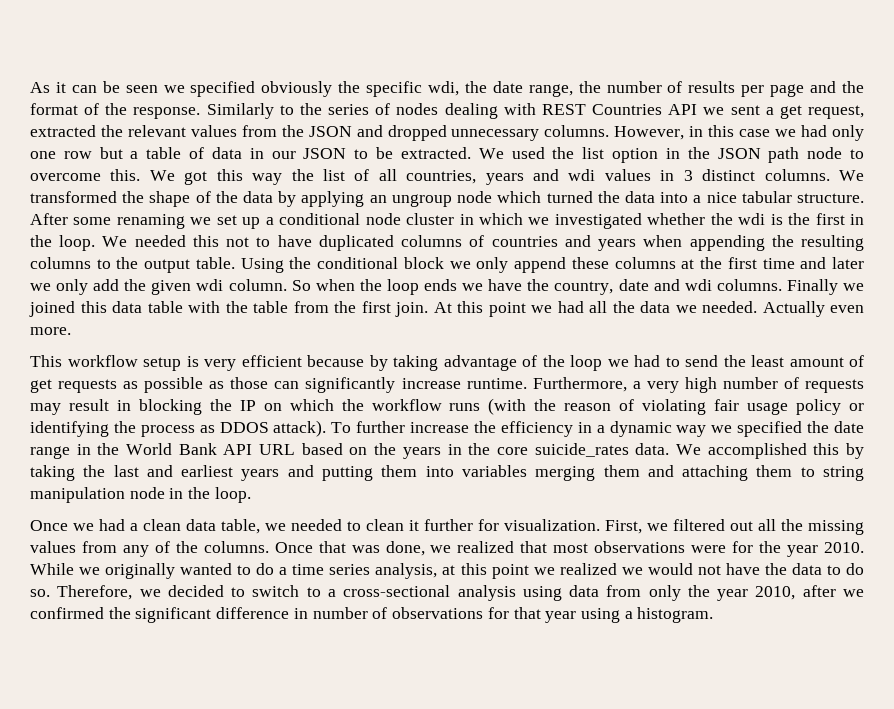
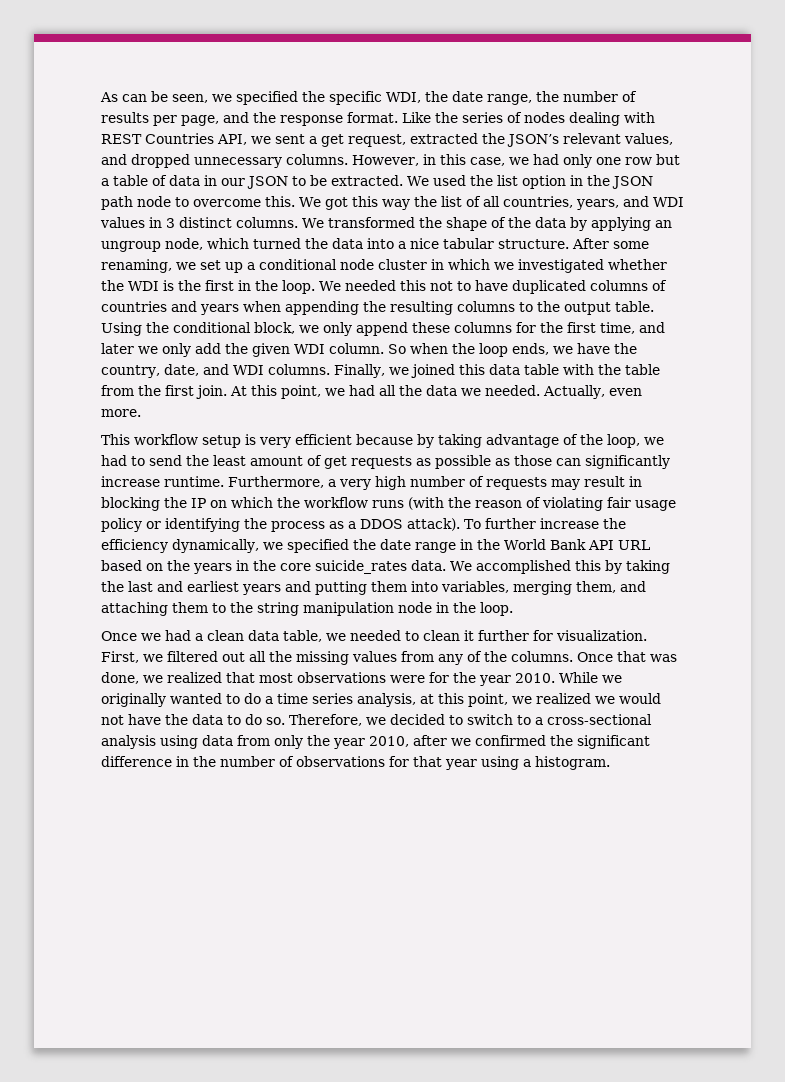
[55,82,66,93] it -> (118, 97) none
[125,81,333,97] seen we specified obviously -> [172,91,298,105] seen, we specified
[428,81,460,96] wdi, -> [386,92,421,103] WDI,
[770,84,805,97] page -> [181,115,219,126] page,
[30,103,294,119] format of the response. Similarly to -> [280,112,431,126] response format. Like
[668,104,698,115] API -> [217,134,247,145] API,
[127,125,352,137] relevant values from the JSON -> [507,133,673,147] JSON’s relevant values,
[739,129,771,137] case -> [469,157,505,166] case,
[485,169,596,185] years and wdi -> [575,196,684,210] years, and WDI
[457,191,493,203] node -> [165,238,203,250] node,
[116,214,185,229] renaming -> [101,259,172,273] renaming,
[738,213,766,225] wdi -> [128,281,159,291] WDI
[403,257,444,269] block -> [254,322,295,334] block,
[681,257,795,269] at the first time -> [516,322,635,334] for the first time,
[196,279,224,291] wdi -> [294,344,325,354] WDI
[424,279,458,291] ends -> [512,343,549,355] ends,
[618,279,838,295] date and wdi columns. Finally -> [163,364,385,378] date, and WDI columns. Finally,
[488,302,526,317] point -> [281,385,321,399] point,
[762,301,825,317] Actually -> [543,385,605,399] Actually,
[570,355,602,371] loop -> [607,434,640,448] loop,
(215, 429) none -> [348,521,356,529] a
[577,421,707,437] in a dynamic way -> [172,539,259,553] dynamically,
[461,465,640,481] variables merging them -> [441,581,616,595] variables, merging them,
(815, 472) none -> [230,602,253,613] the
[491,564,529,579] point -> [468,693,508,707] point,
(308, 613) none -> [193,756,216,767] the

